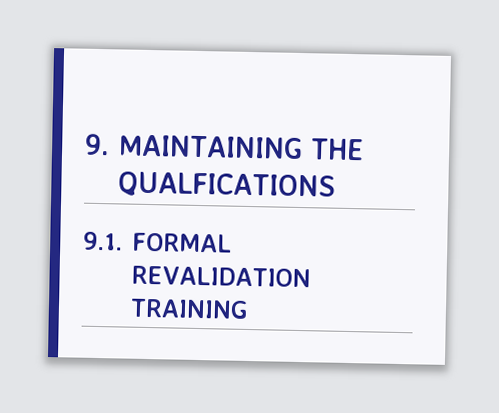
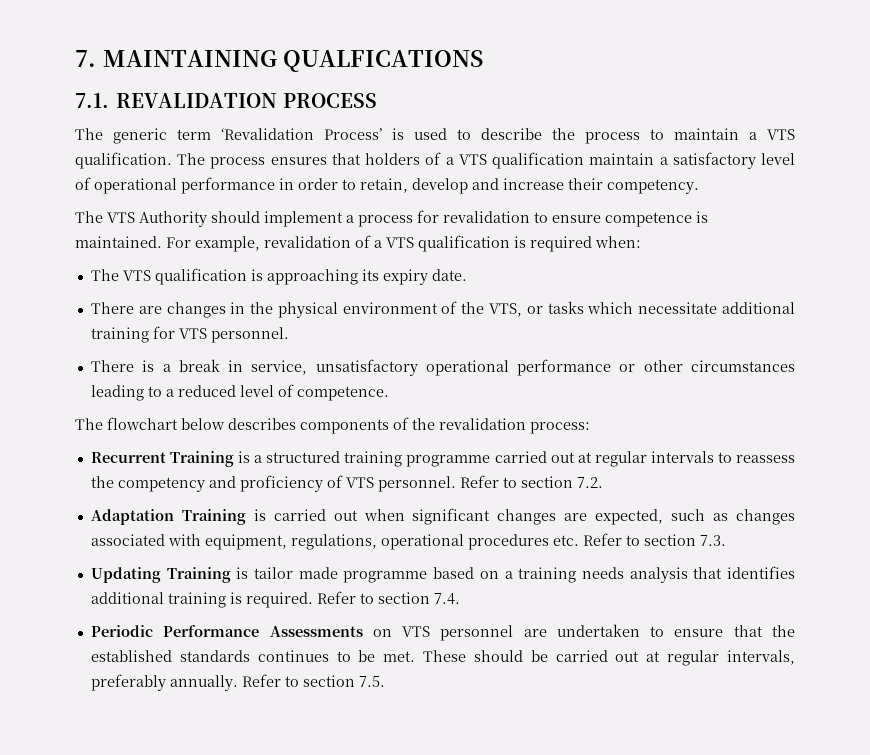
[84,133,365,161] [118,171,337,200] [83,231,233,253] [131,265,312,288] [130,298,250,320] 9. MAINTAINING THE QUALFICATIONS // 9.1. FORMAL REVALIDATION TRAINING -> [75,50,484,72] [75,93,377,108] [75,128,795,144] [75,152,796,169] [75,177,699,194] [75,210,708,227] [75,235,641,252] [90,268,467,285] [90,301,795,318] [90,326,289,343] [90,359,795,376] [90,384,389,401] [75,417,590,434] [90,451,795,467] [90,475,603,492] [90,508,796,525] [90,533,726,550] [90,566,795,583] [90,591,460,608] [90,624,795,641] [90,650,796,666] [90,674,385,691] 7. MAINTAINING QUALFICATIONS // 7.1. REVALIDATION PROCESS // The generic term ‘Revalidation Process’ is used to describe the process to maintain a VTS qualification. The process ensures that holders of a VTS qualification maintain a satisfactory level of operational performance in order to retain, develop and increase their competency. // The VTS Authority should implement a process for revalidation to ensure competence is maintained. For example, revalidation of a VTS qualification is required when: // The VTS qualification is approaching its expiry date. // There are changes in the physical environment of the VTS, or tasks which necessitate additional training for VTS personnel. // There is a break in service, unsatisfactory operational performance or other circumstances leading to a reduced level of competence. // The flowchart below describes components of the revalidation process: // Recurrent Training is a structured training programme carried out at regular intervals to reassess the competency and proficiency of VTS personnel. Refer to section 7.2. // Adaptation Training is carried out when significant changes are expected, such as changes associated with equipment, regulations, operational procedures etc. Refer to section 7.3. // Updating Training is tailor made programme based on a training needs analysis that identifies additional training is required. Refer to section 7.4. // Periodic Performance Assessments on VTS personnel are undertaken to ensure that the established standards continues to be met. These should be carried out at regular intervals, preferably annually. Refer to section 7.5.

